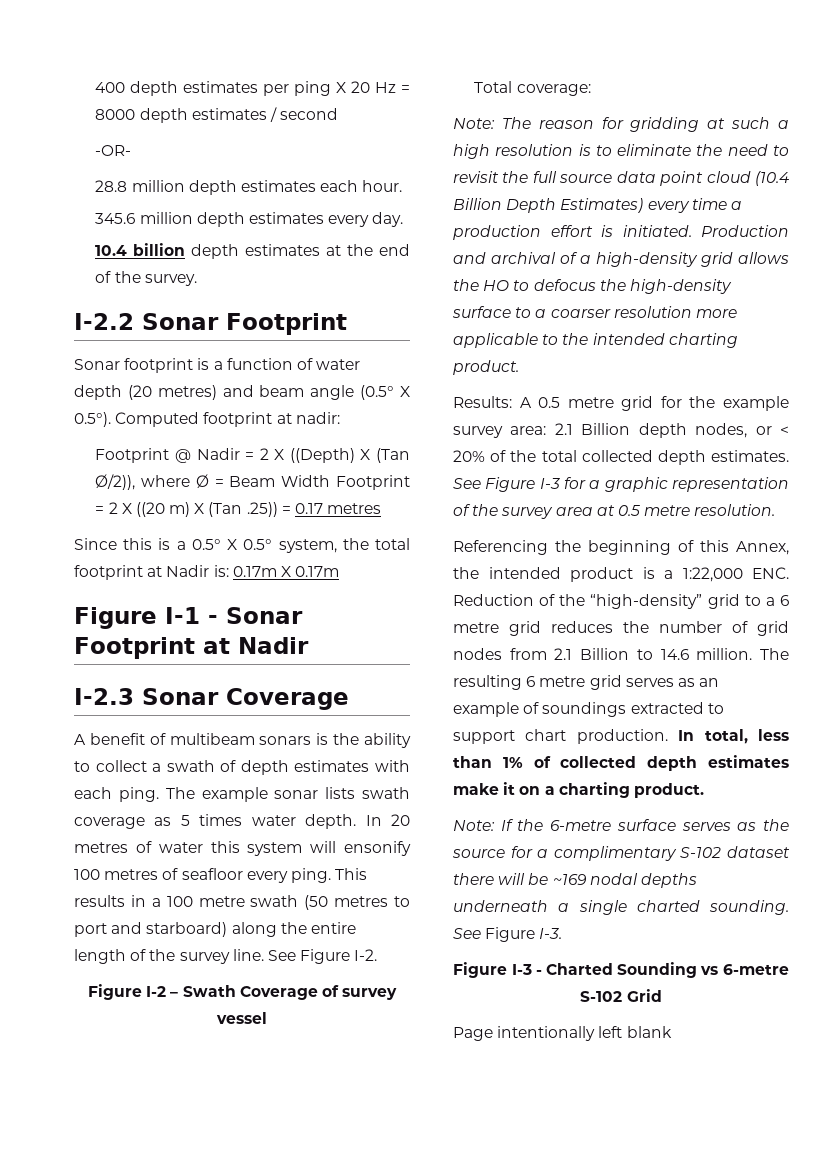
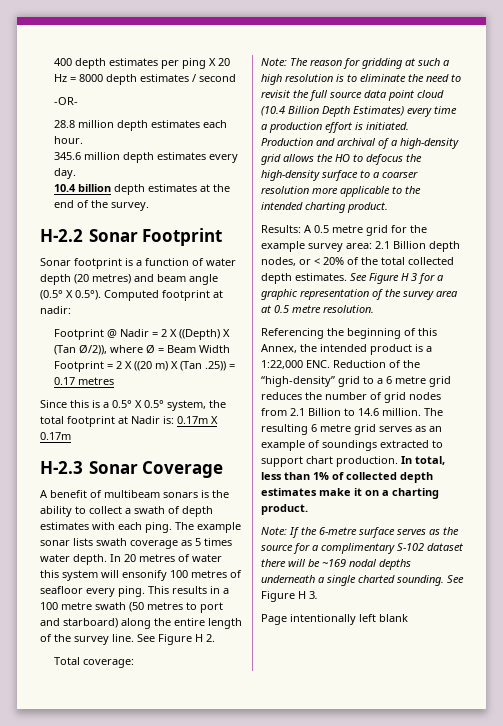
[74,313,134,330] I-2.2 -> [40,229,83,242] H-2.2
[74,607,303,629] [74,637,309,659] [74,688,134,705] Figure I-1 - Sonar Footprint at Nadir // I-2.3 -> [40,461,83,474] H-2.3
[354,949,378,961] [87,984,398,1000] [216,1012,267,1024] I-2. // Figure I-2 – Swath Coverage of survey vessel -> [195,634,215,642] H 2.
[539,478,560,489] I-3 -> [401,273,417,281] H 3
[539,928,563,939] [453,962,789,978] [580,989,662,1002] I-3. // Figure I-3 - Charted Sounding vs 6-metre S-102 Grid -> [298,591,318,599] H 3.

